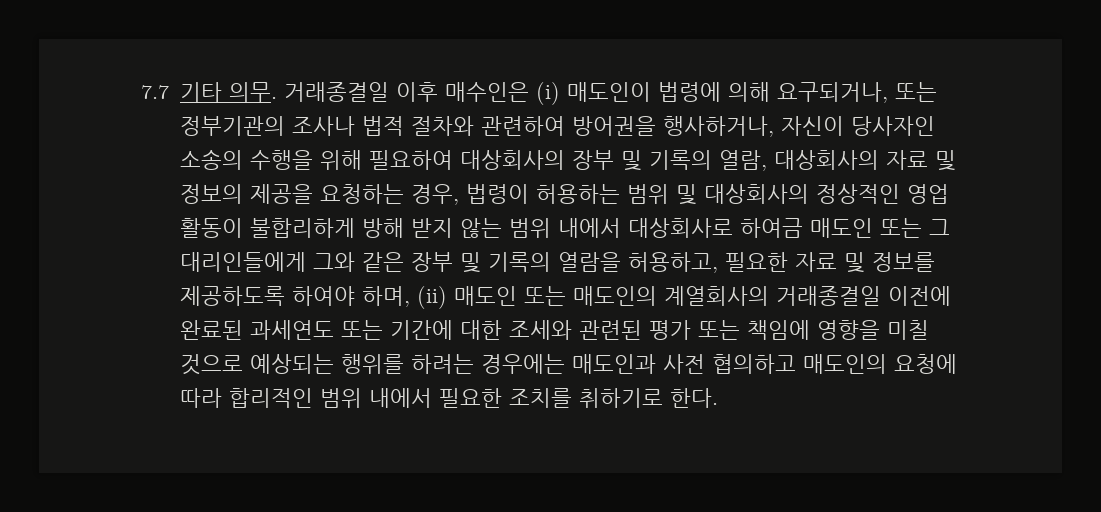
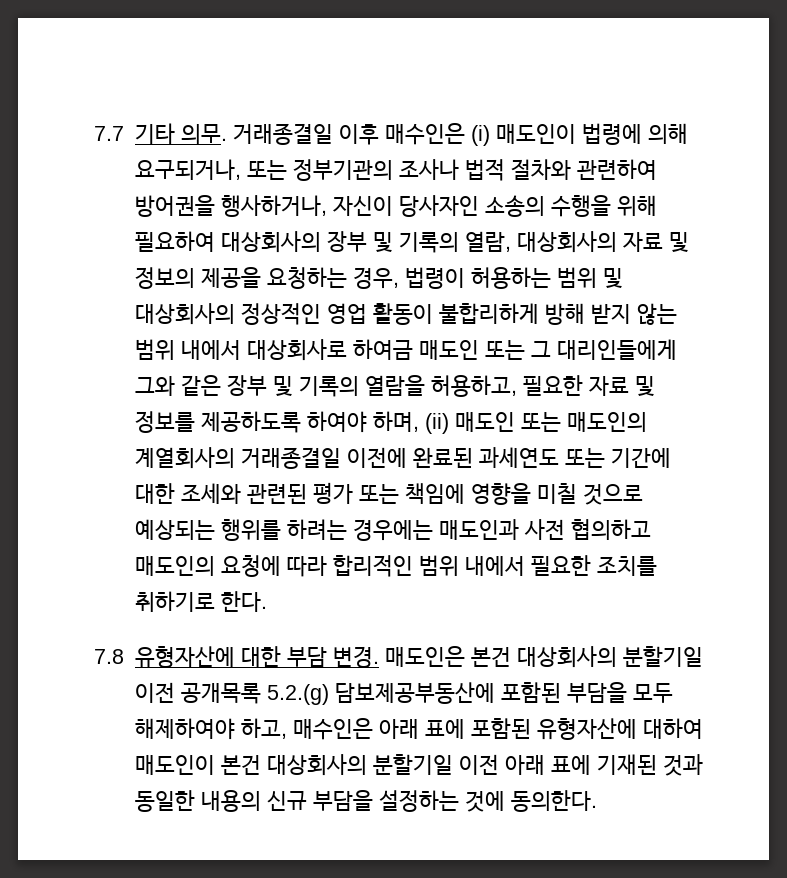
(718, 398) none -> [94,646,703,668] [134,682,673,705] [134,718,703,740] [134,754,703,776] [134,790,597,812] // 7.8 유형자산에 대한 부담 변경. 매도인은 본건 대상회사의 분할기일 이전 공개목록 5.2.(g) 담보제공부동산에 포함된 부담을 모두 해제하여야 하고, 매수인은 아래 표에 포함된 유형자산에 대하여 매도인이 본건 대상회사의 분할기일 이전 아래 표에 기재된 것과 동일한 내용의 신규 부담을 설정하는 것에 동의한다.

